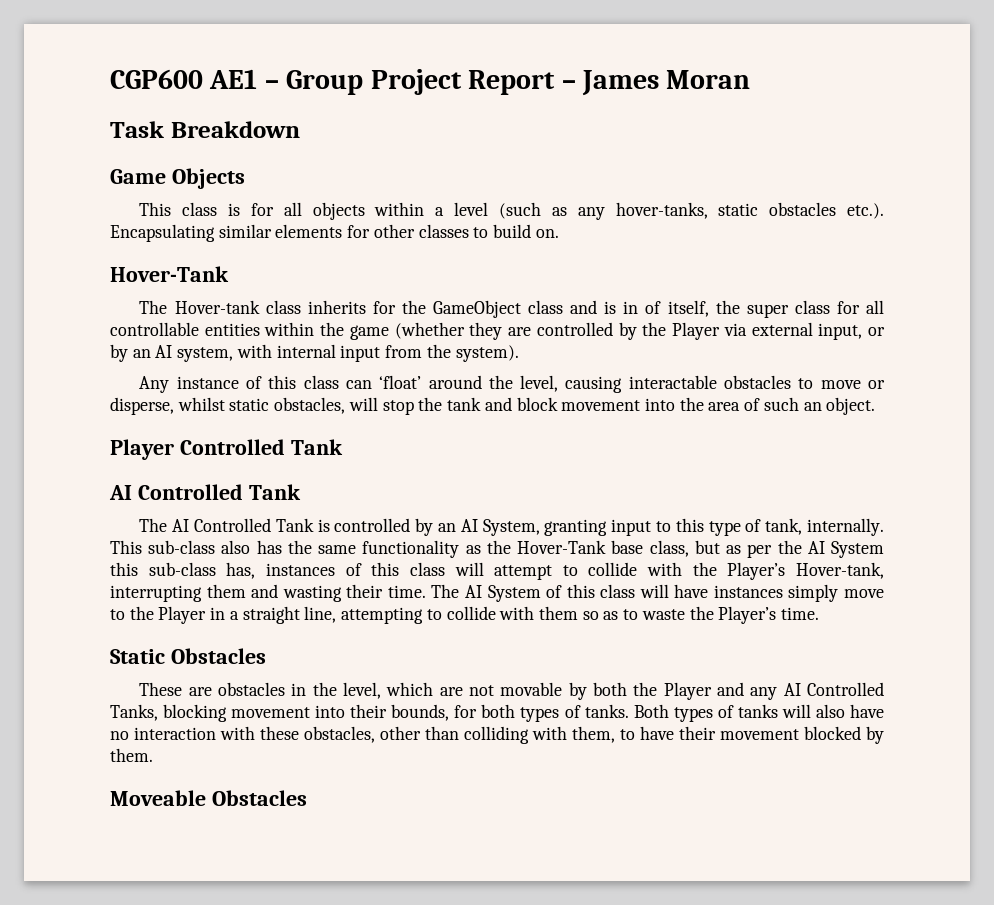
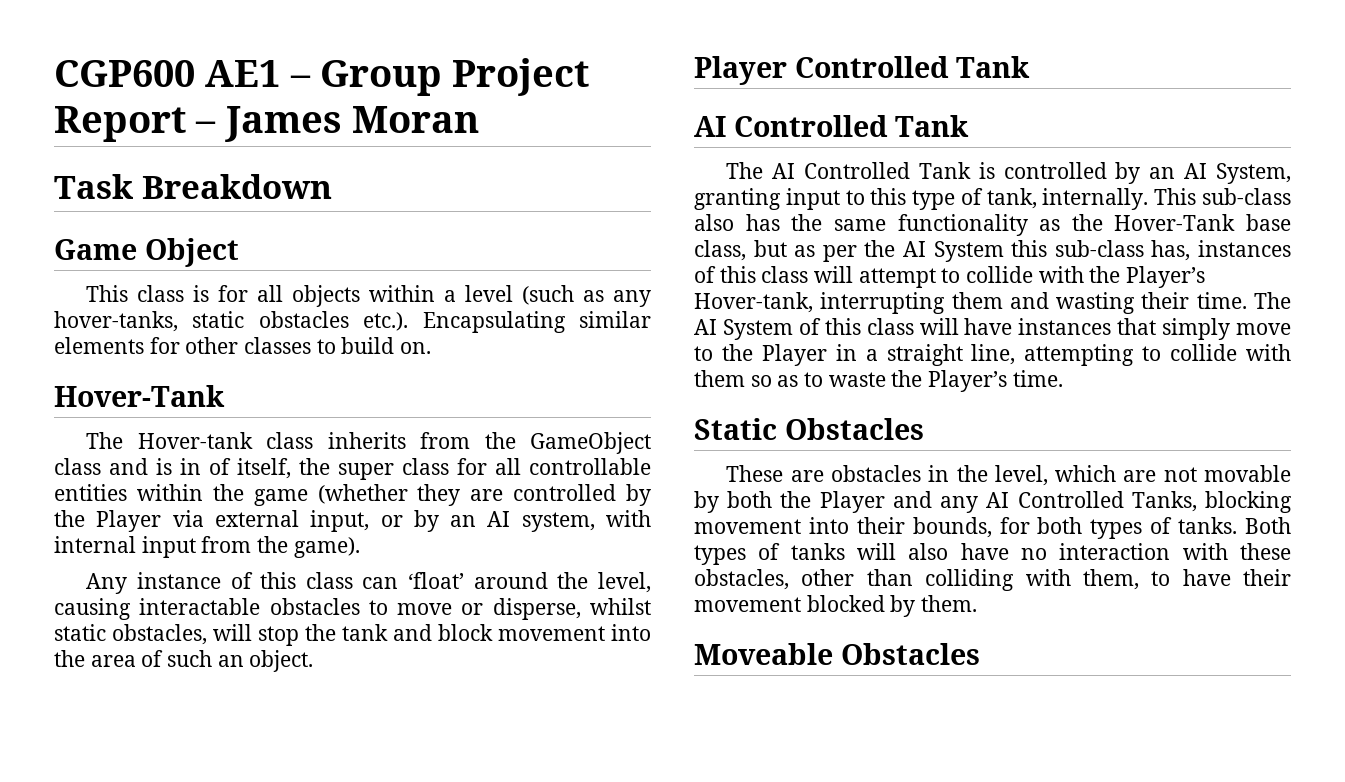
[171,168,245,189] Objects -> [144,238,239,267] Object
[372,301,396,314] for -> [420,432,471,449] from
[455,345,519,362] system). -> [293,537,360,558] game).
(783, 591) none -> [1117,318,1157,335] that

